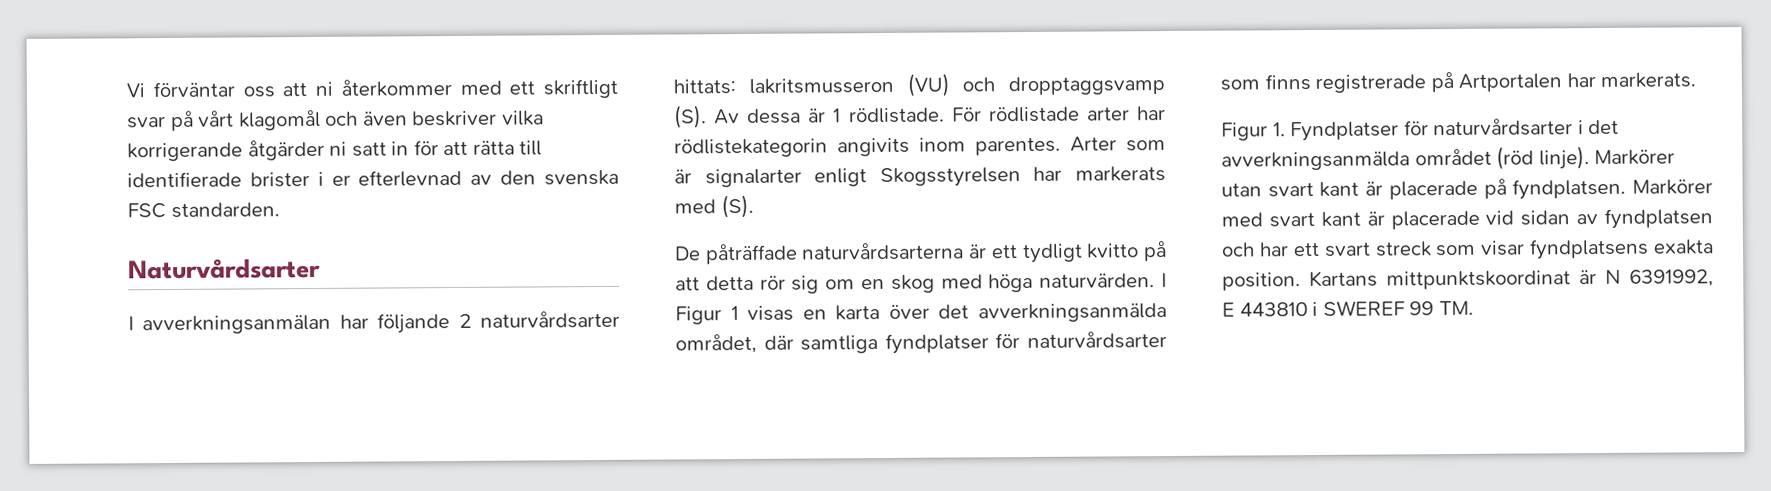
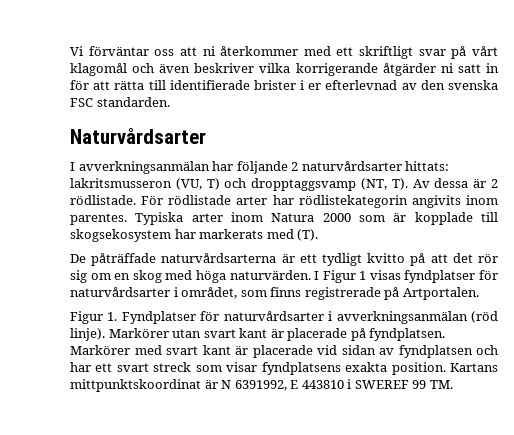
[906,73,1165,97] [674,105,707,129] (VU) och dropptaggsvamp (S). -> [175,178,408,191] (VU, T) och dropptaggsvamp (NT, T).
[833,108,842,123] 1 -> [491,179,499,188] 2
[1070,136,1166,152] [674,167,1021,188] Arter som är signalarter enligt Skogsstyrelsen -> [135,212,498,225] [70,229,171,242] Typiska arter inom Natura 2000 som är kopplade till skogsekosystem
[720,194,754,219] (S). -> [297,229,319,241] (T).
[705,275,754,291] detta -> [452,253,473,263] det
[802,303,1167,323] [675,333,879,354] en karta över det avverkningsanmälda området, där samtliga -> (401, 275) none
(1167, 340) none -> [173,287,238,299] i området,
[1458,72,1697,92] Artportalen har markerats. -> [402,287,479,300] Artportalen.
[1588,119,1620,135] [1221,148,1492,171] det avverkningsanmälda området -> [336,311,468,324] avverkningsanmälan

